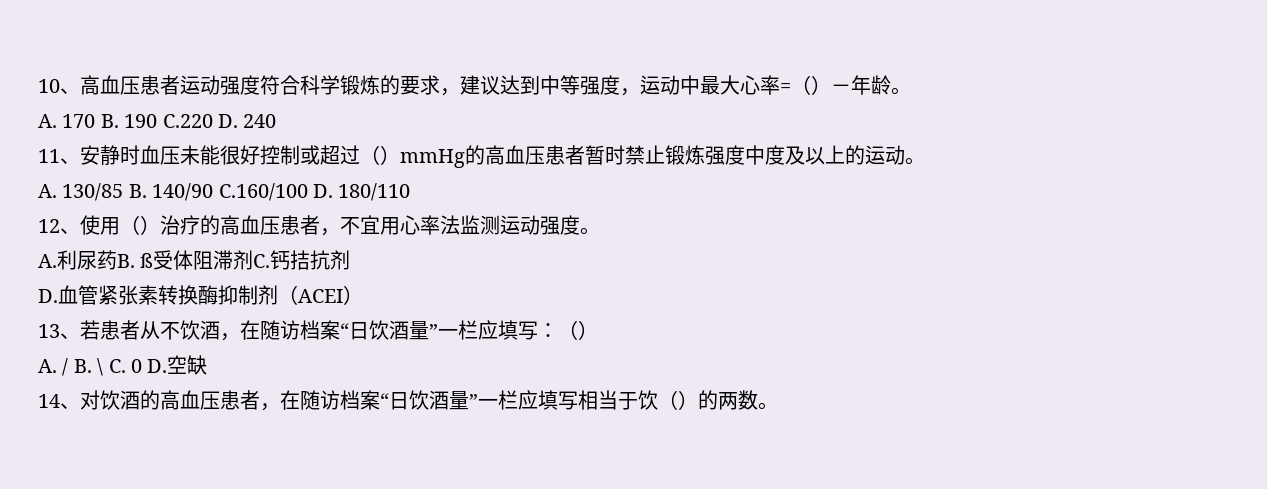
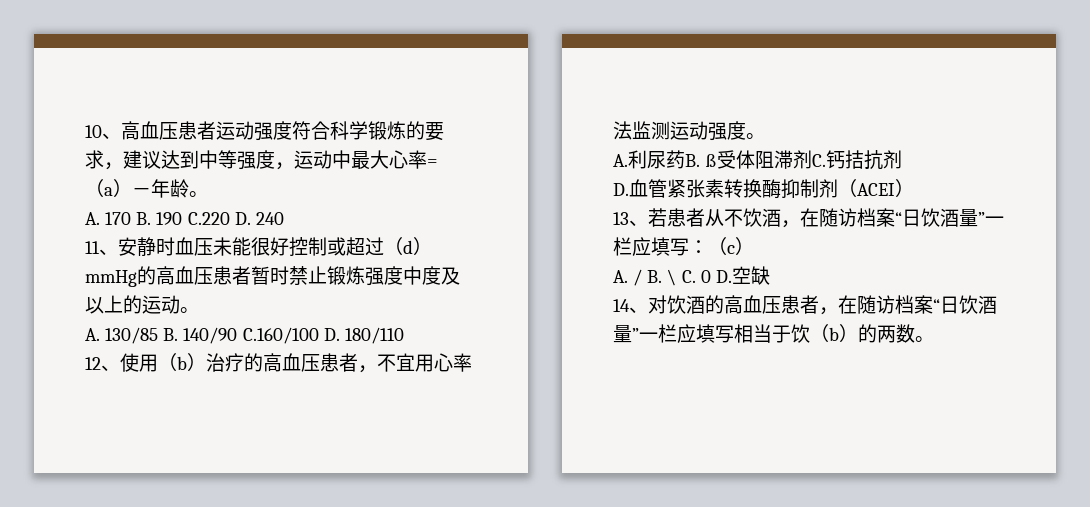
(811, 85) none -> [104,187,113,196] a
(380, 155) none -> [403,240,413,254] d
(140, 225) none -> [177,356,187,370] b
(578, 330) none -> [727,245,735,254] c
(678, 400) none -> [829,327,839,341] b

